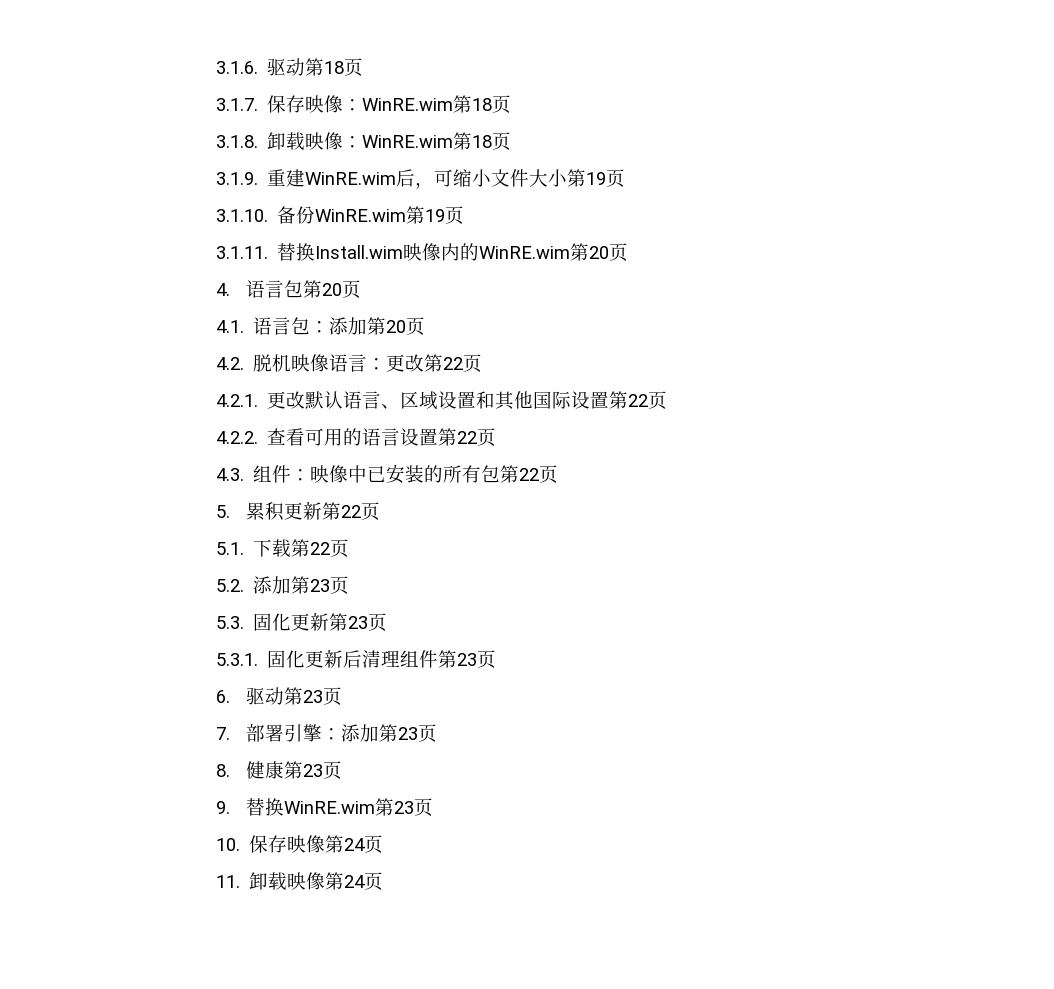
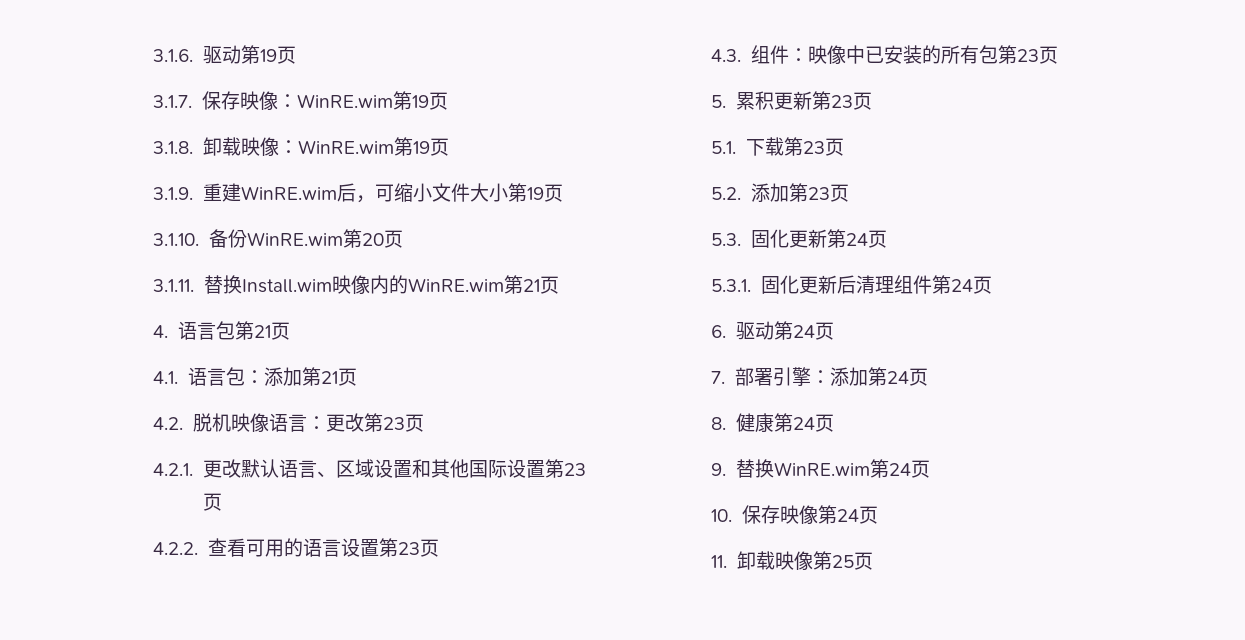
[324,61,345,74] 18 -> [259,49,277,62] 19
[472,98,493,111] 18 -> [411,95,429,108] 19
[472,135,493,148] 18 -> [412,141,430,154] 19
[425,209,446,222] 19 -> [361,233,384,246] 20
[589,246,610,259] 20 -> [522,279,540,292] 21
[322,283,343,296] 20 -> [253,325,271,338] 21
[386,320,407,333] 20 -> [320,371,338,384] 21
[443,357,464,370] 22 -> [382,417,405,430] 23
[628,394,649,407] 22 -> [563,463,586,476] 23
[457,431,478,444] 22 -> [397,542,420,555] 23
[519,468,540,481] 22 -> [1016,49,1039,62] 23
[341,505,362,518] 22 -> [830,95,853,108] 23
[310,542,331,555] 22 -> [802,141,825,154] 23
[348,616,369,629] 23 -> [845,233,868,246] 24
[457,653,478,666] 23 -> [950,279,973,292] 24
[303,690,324,703] 23 -> [792,325,815,338] 24
[398,727,419,740] 23 -> [886,371,909,384] 24
[303,764,324,777] 23 -> [792,417,815,430] 24
[394,801,415,814] 23 -> [888,463,911,476] 24
[344,875,366,888] 24 -> [831,555,854,568] 25

